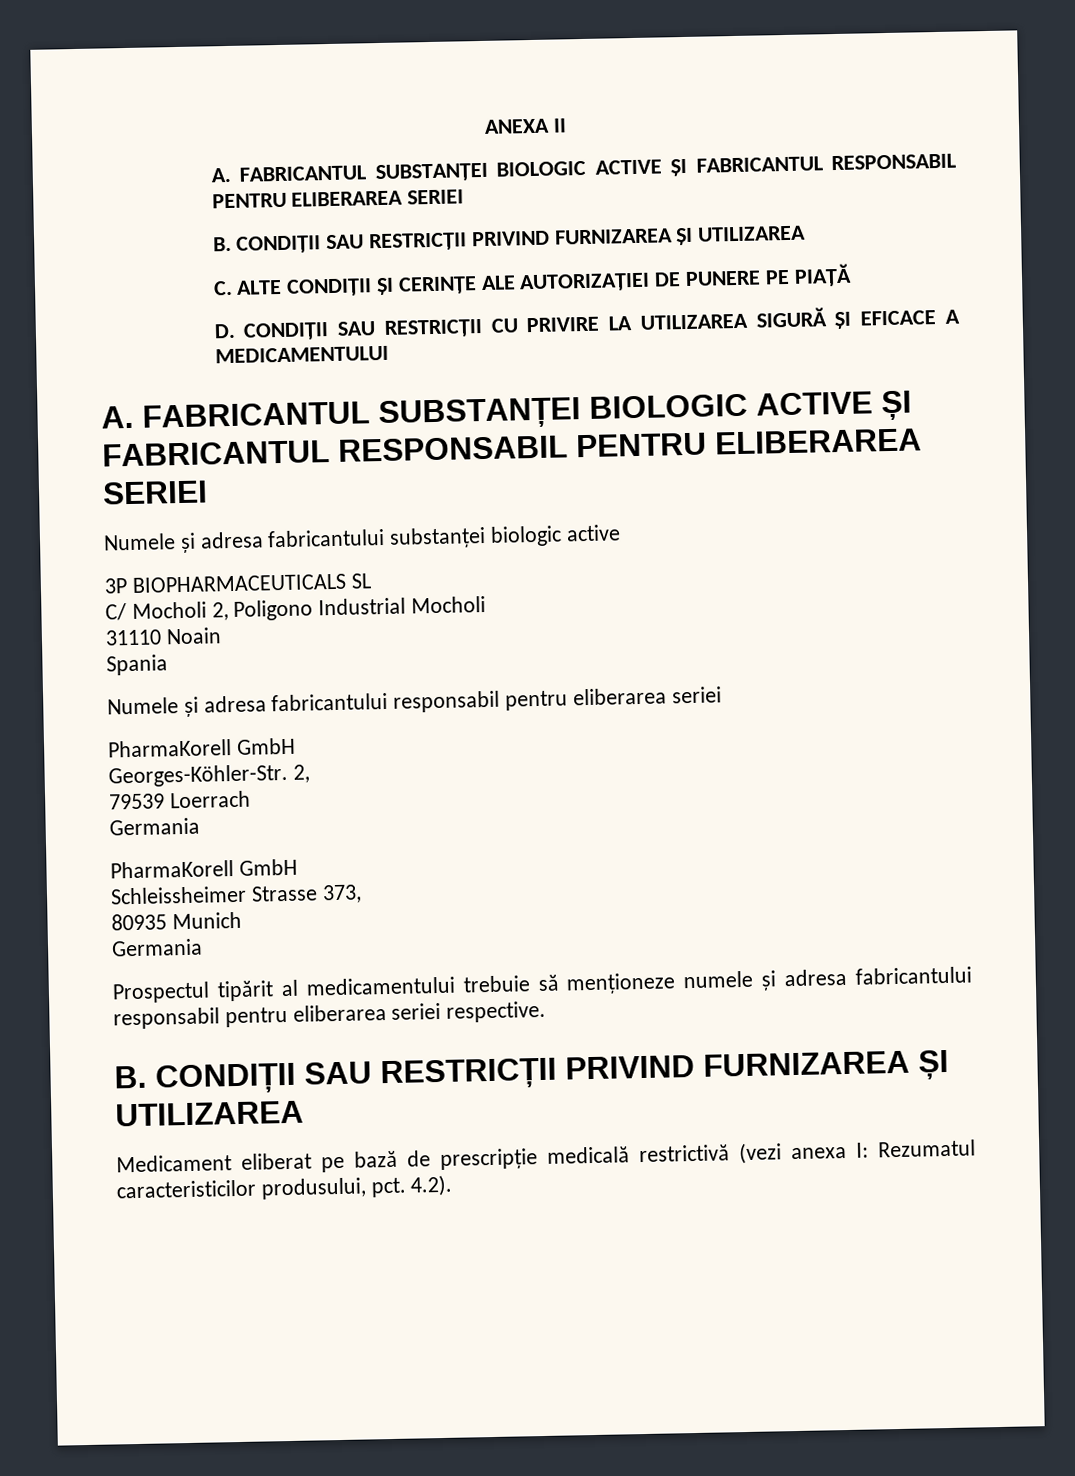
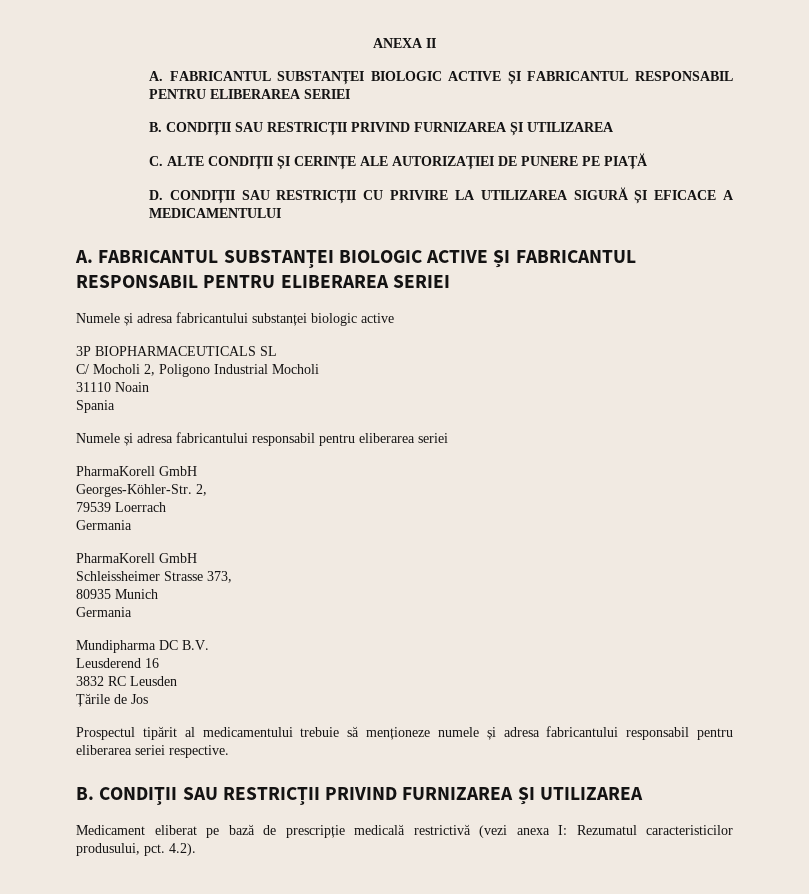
(203, 947) none -> [76,640,209,653] [76,658,159,668] [76,676,177,686] [76,693,148,707] // Mundipharma DC B.V. // Leusderend 16 // 3832 RC Leusden // Țările de Jos

